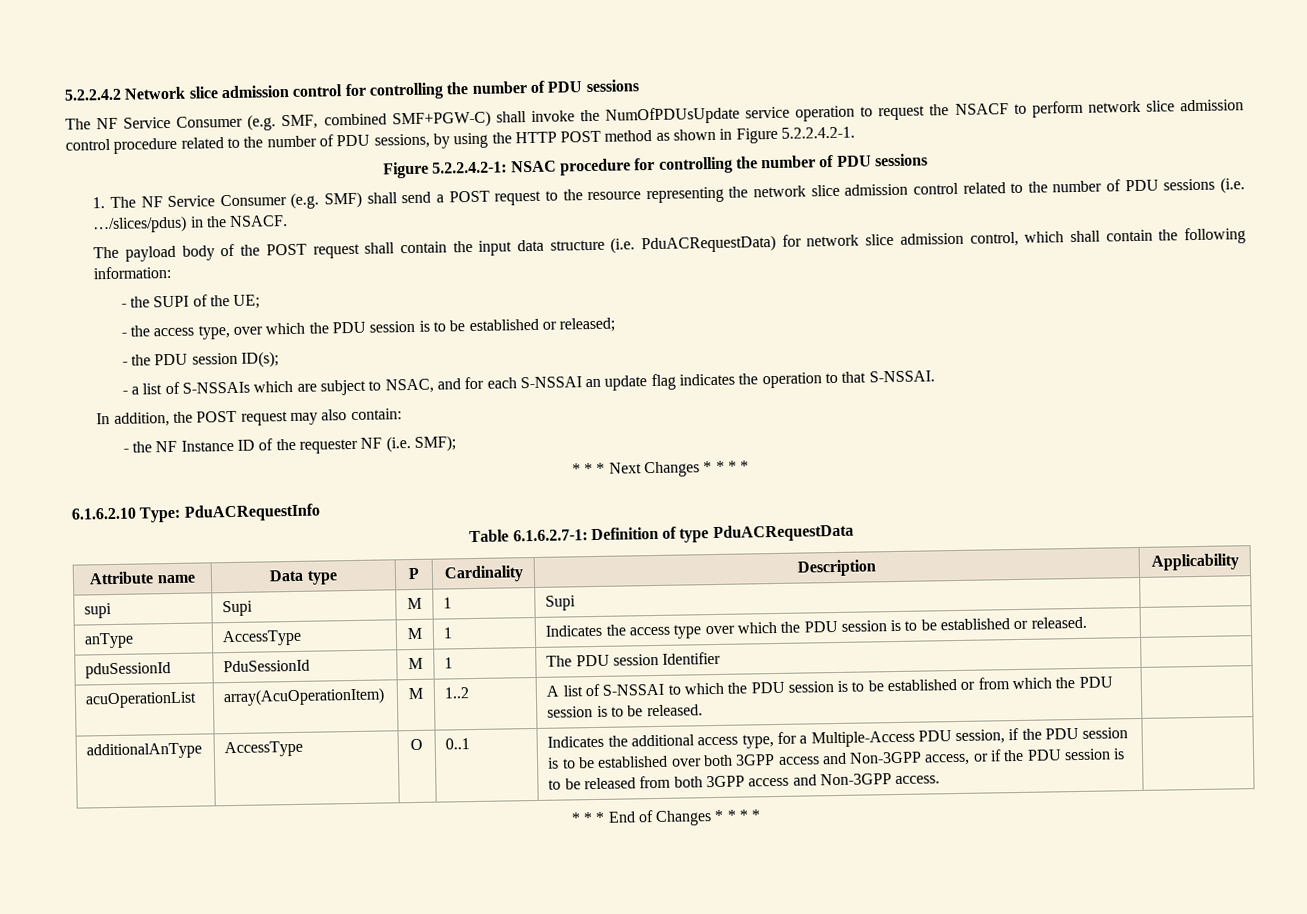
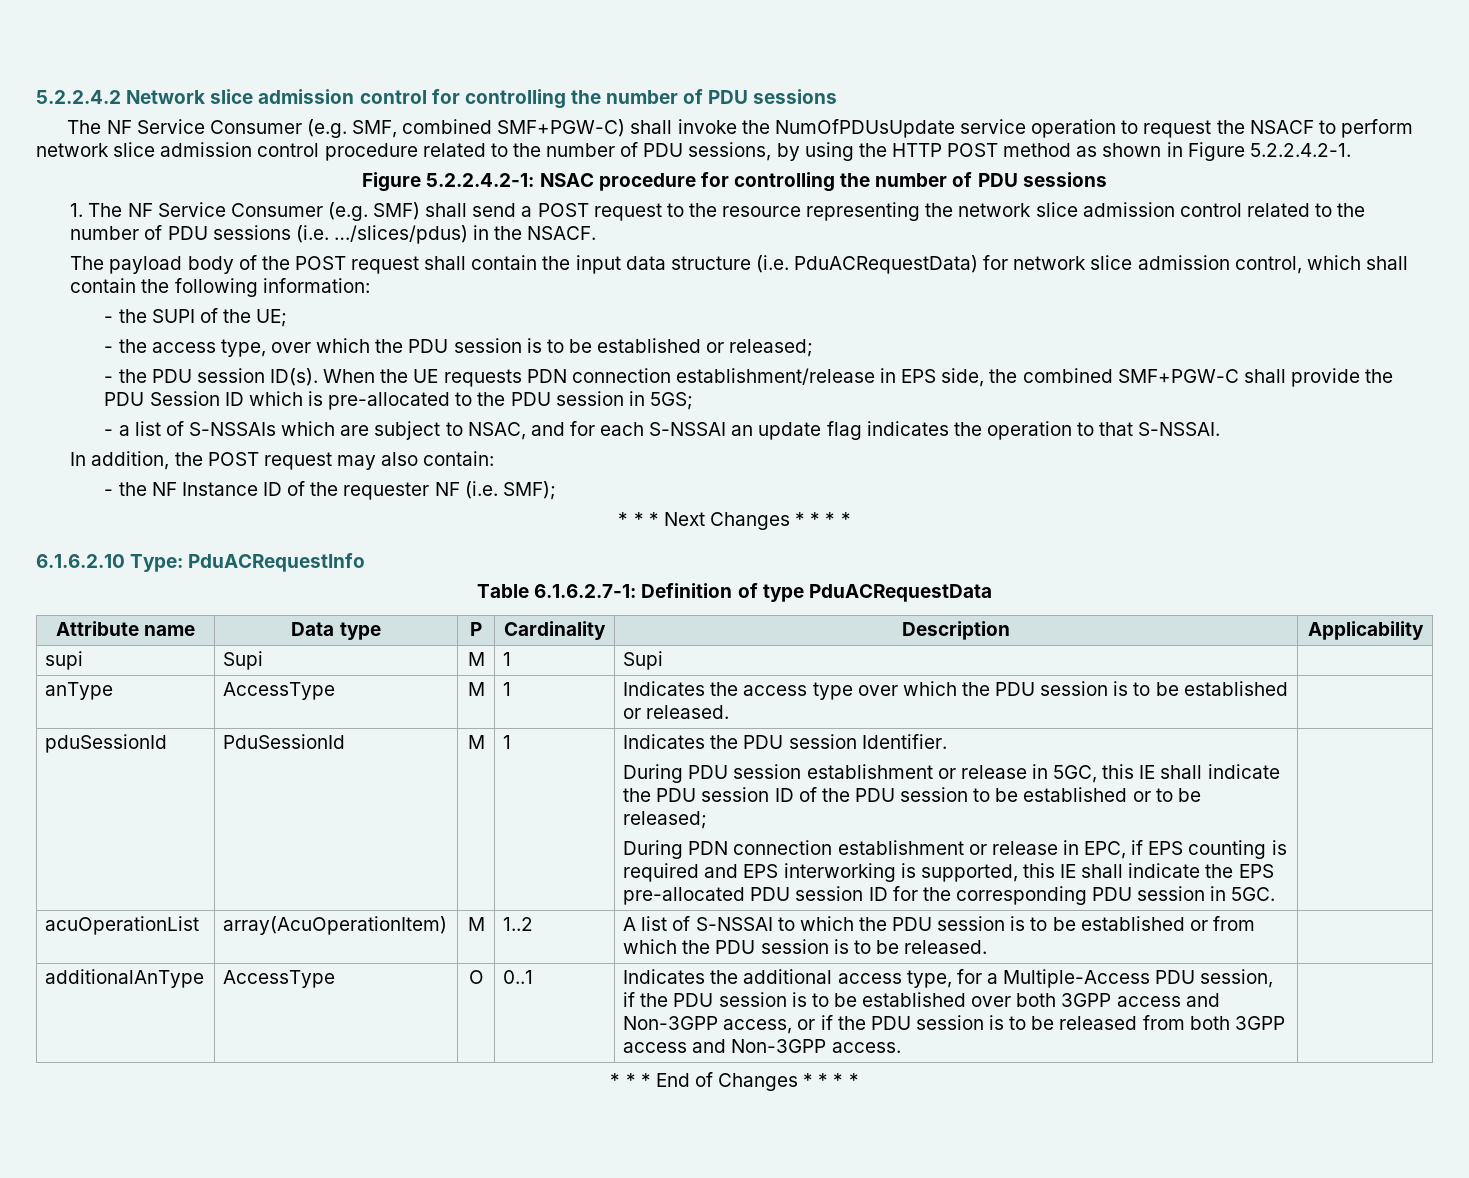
[240,351,279,368] ID(s); -> [269,368,1394,387] [104,391,693,410] ID(s). When the UE requests PDN connection establishment/release in EPS side, the combined SMF+PGW-C shall provide the PDU Session ID which is pre-allocated to the PDU session in 5GS;
[546,651,722,667] The PDU session Identifier -> [623,734,947,749] [623,764,1280,783] [623,787,1201,802] [623,811,708,829] [623,840,1287,859] [623,863,1274,882] [623,886,1276,905] Indicates the PDU session Identifier. // During PDU session establishment or release in 5GC, this IE shall indicate the PDU session ID of the PDU session to be established or to be released; // During PDN connection establishment or release in EPC, if EPS counting is required and EPS interworking is supported, this IE shall indicate the EPS pre-allocated PDU session ID for the corresponding PDU session in 5GC.

